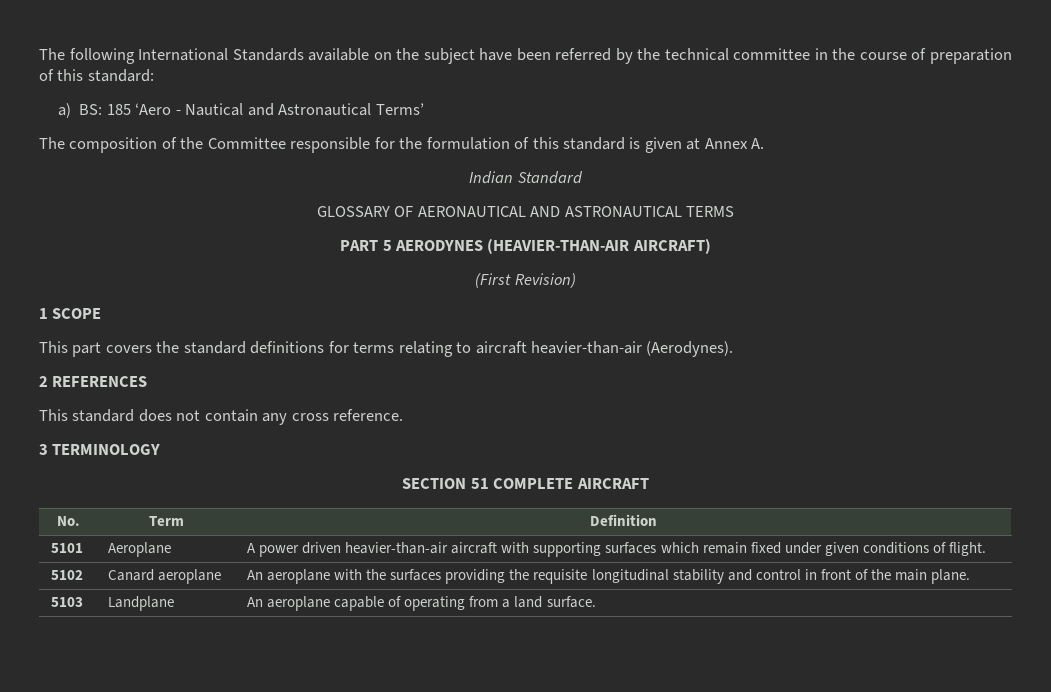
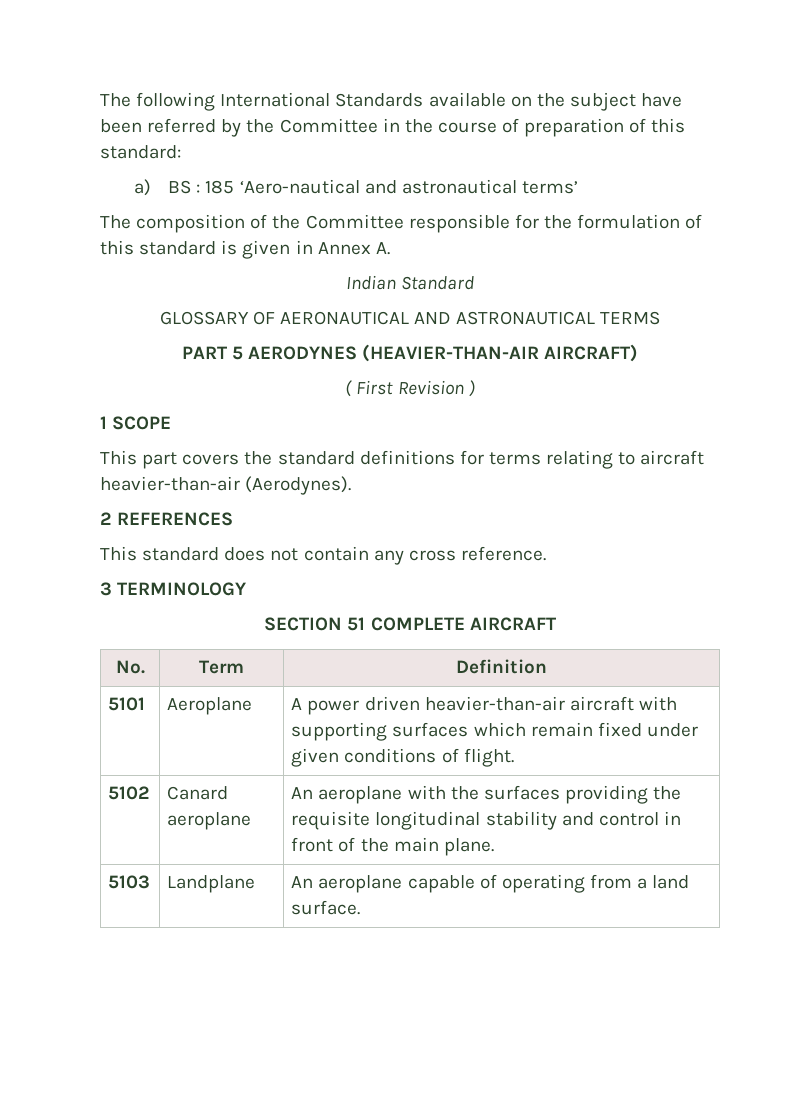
[664,48,811,61] technical committee -> [279,118,378,133] Committee
[79,103,424,116] BS: 185 ‘Aero - Nautical and Astronautical Terms’ -> [168,179,578,194] BS : 185 ‘Aero-nautical and astronautical terms’
[686,138,701,150] at -> [295,240,313,254] in
[475,273,576,288] (First Revision) -> [345,380,475,397] ( First Revision )

